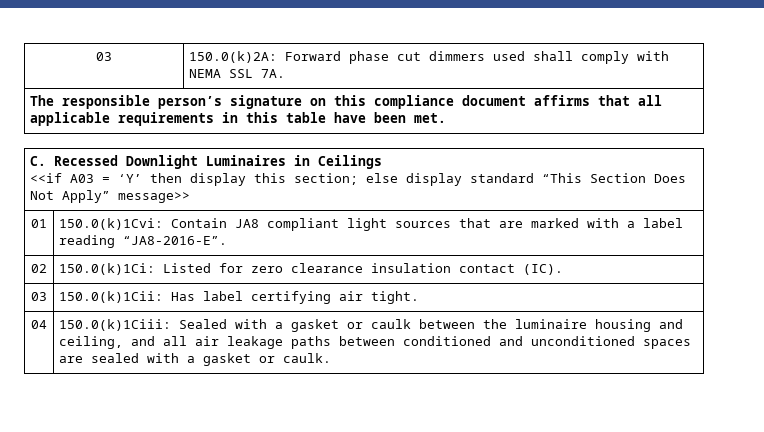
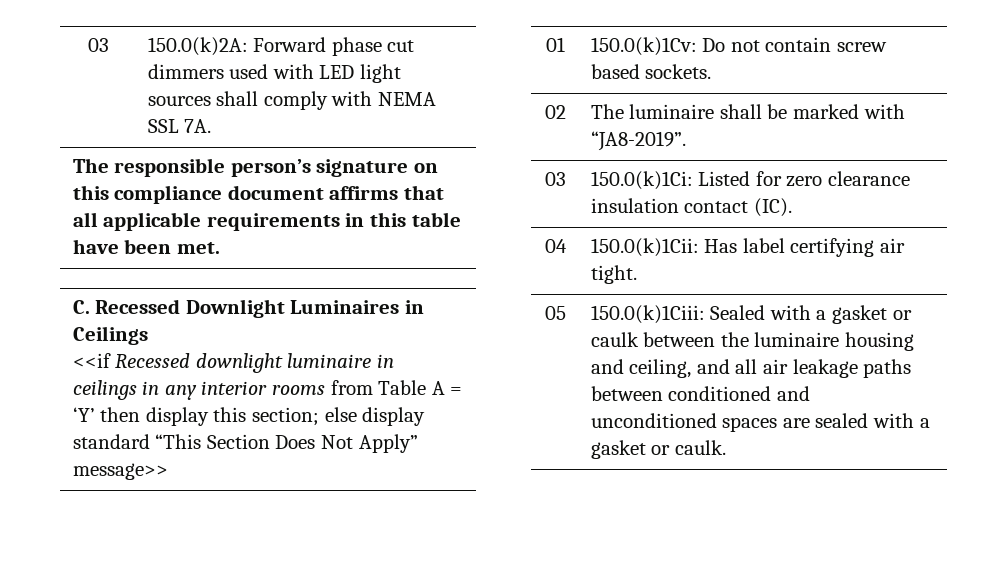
(526, 56) none -> [272,64,401,83] [147,96,211,106] with LED light sources
[70,174,95,183] A03 -> [115,353,394,373] [72,380,445,400] Recessed downlight luminaire in ceilings in any interior rooms from Table A
[59,218,684,231] [59,235,228,248] [31,264,47,273] 150.0(k)1Cvi: Contain JA8 compliant light sources that are marked with a label reading “JA8-2016-E”. // 02 -> [590,37,887,56] [590,64,712,79] [544,105,566,119] [590,104,905,119] [590,131,686,151] [544,172,566,186] 150.0(k)1Cv: Do not contain screw based sockets. // 02 | The luminaire shall be marked with “JA8-2019”. // 03
[31,292,47,301] 03 -> [544,239,567,253] 04
[31,320,47,329] 04 -> [544,306,566,320] 05

